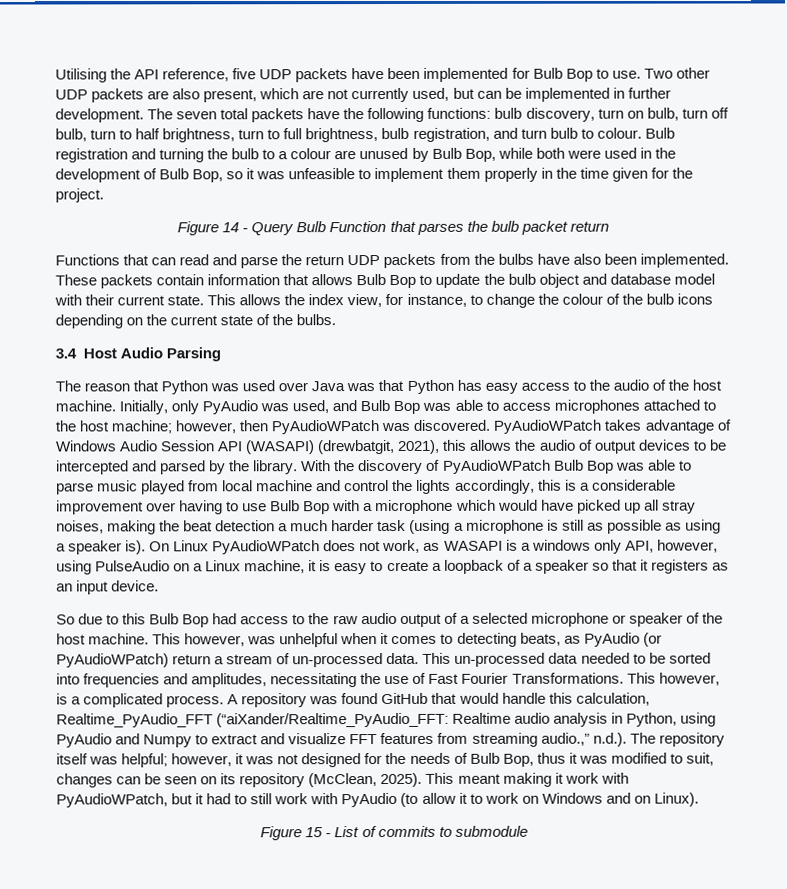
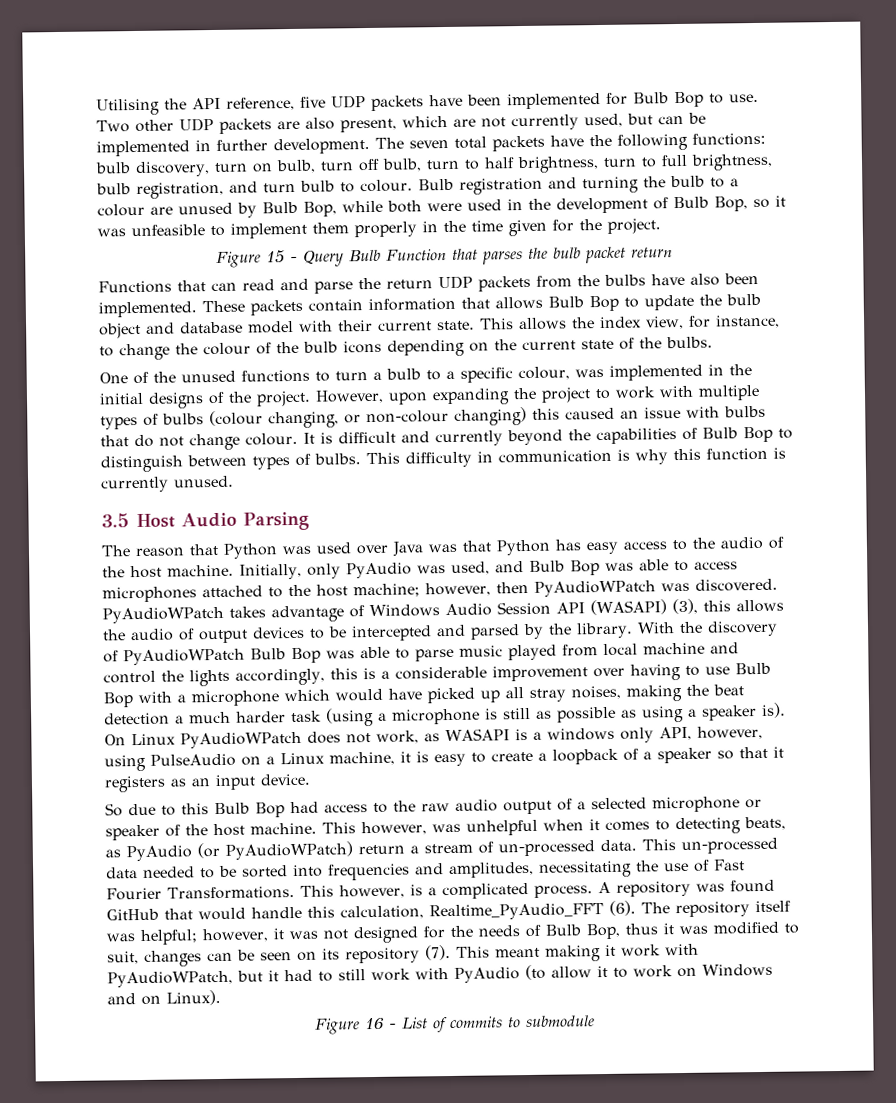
[222,222,240,233] 14 -> [266,250,285,264] 15
[55,348,77,359] 3.4 -> [99,364,752,385] [99,384,760,409] [100,405,766,430] [100,426,793,451] [100,447,786,473] [101,475,234,493] [101,513,129,528] One of the unused functions to turn a bulb to a specific colour, was implemented in the initial designs of the project. However, upon expanding the project to work with multiple types of bulbs (colour changing, or non-colour changing) this caused an issue with bulbs that do not change colour. It is difficult and currently beyond the capabilities of Bulb Bop to distinguish between types of bulbs. This difficulty in communication is why this function is currently unused. // 3.5
[317,439,441,455] (drewbatgit, 2021), -> [671,598,698,615] (3),
[216,712,717,728] [56,732,627,748] (“aiXander/Realtime_PyAudio_FFT: Realtime audio analysis in Python, using PyAudio and Numpy to extract and visualize FFT features from streaming audio.,” n.d.). -> [609,900,636,916] (6).
[308,772,423,788] (McClean, 2025). -> [425,945,451,961] (7).
[305,827,324,838] 15 -> [364,1017,385,1030] 16

